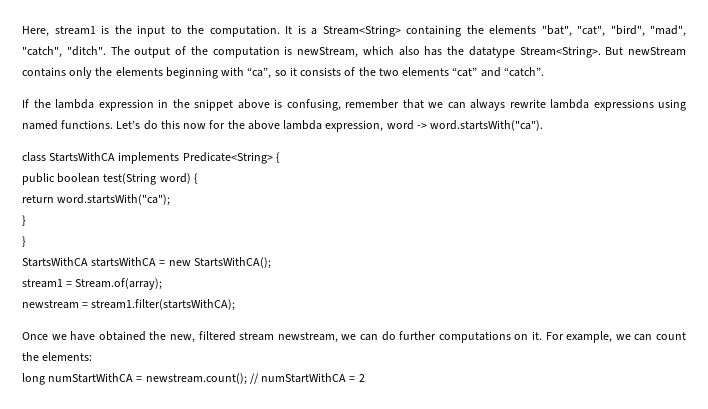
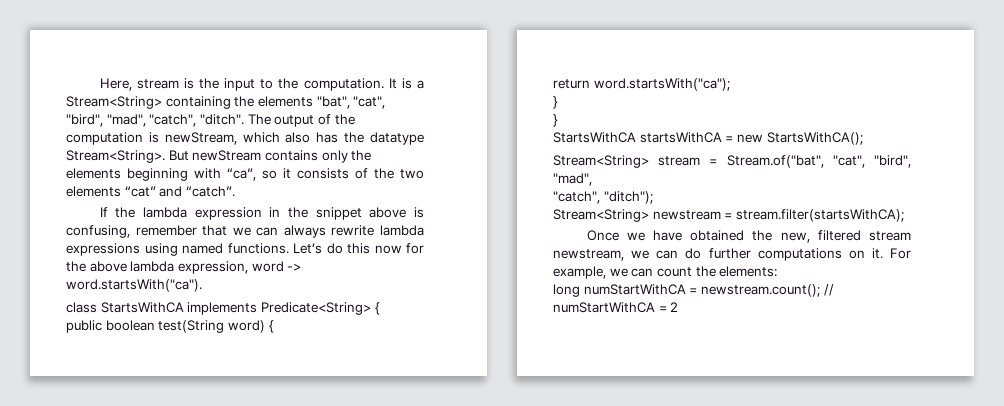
[54,26,96,35] stream1 -> [136,79,179,89] stream
[22,278,163,290] stream1 = Stream.of(array); // -> [553,155,911,168] [553,173,592,186] [553,191,653,204] [553,209,649,222] Stream<String> stream = Stream.of("bat", "cat", "bird", "mad", // "catch", "ditch"); // Stream<String>
[91,299,236,311] stream1.filter(startsWithCA); -> [735,209,904,222] stream.filter(startsWithCA);

